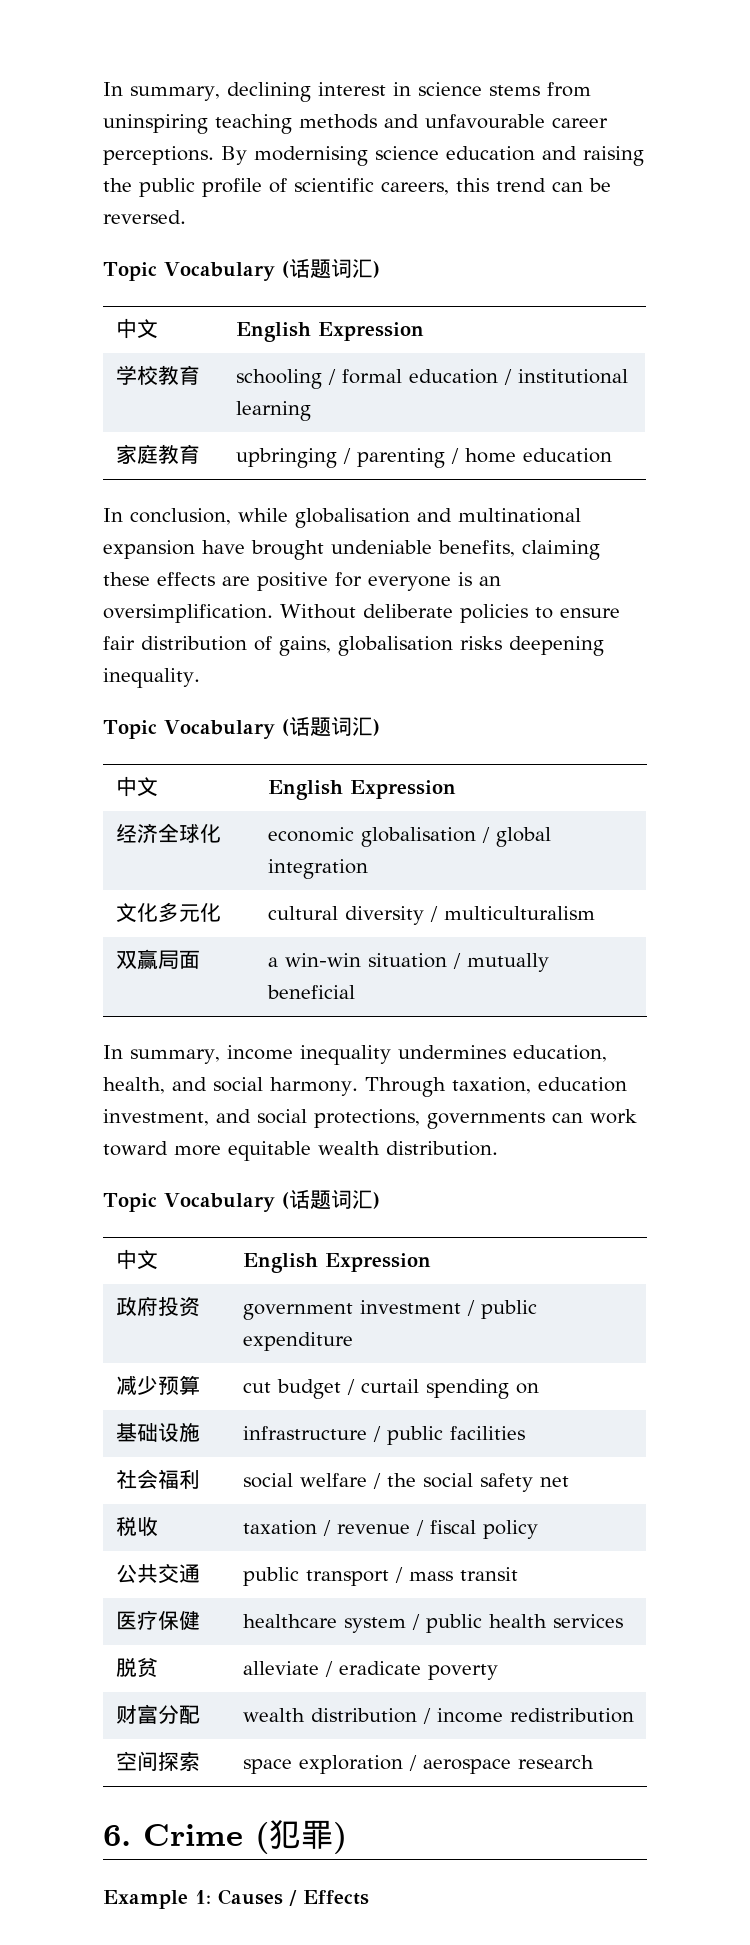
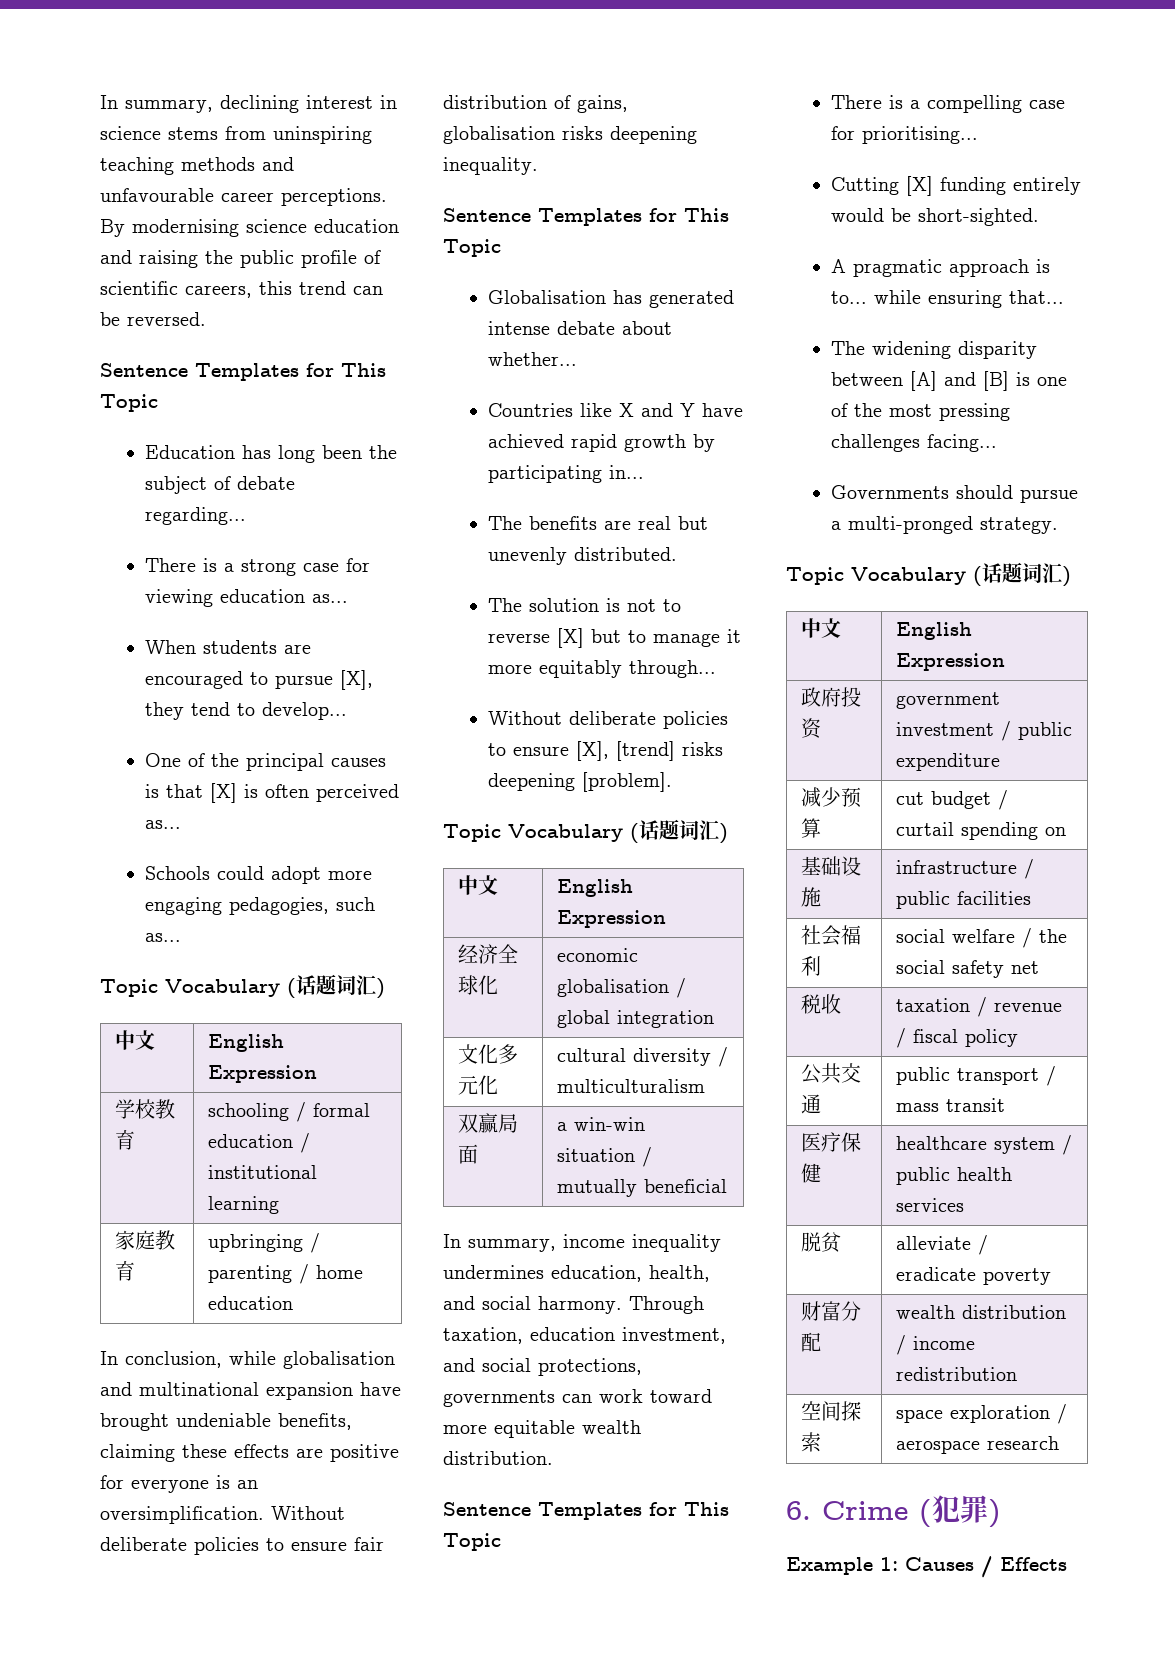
(186, 217) none -> [100,363,386,381] [100,394,158,412] [145,445,398,463] [145,476,296,494] [145,507,247,525] [145,558,371,576] [145,589,349,607] [145,640,312,654] [145,670,374,690] [145,702,348,720] [145,753,387,771] [145,783,400,803] [145,820,182,829] [145,866,373,884] [145,897,376,915] [145,933,182,942] // Sentence Templates for This Topic // Education has long been the subject of debate regarding... // There is a strong case for viewing education as... // When students are encouraged to pursue [X], they tend to develop... // One of the principal causes is that [X] is often perceived as... // Schools could adopt more engaging pedagogies, such as...
(200, 678) none -> [443,208,729,226] [443,239,501,257] [488,290,735,308] [488,321,673,335] [488,352,578,366] [488,403,744,417] [488,434,716,452] [488,465,645,483] [488,516,709,530] [488,547,678,565] [488,598,682,612] [488,628,742,648] [488,660,717,678] [488,711,729,729] [488,741,724,761] [488,772,673,792] // Sentence Templates for This Topic // Globalisation has generated intense debate about whether... // Countries like X and Y have achieved rapid growth by participating in... // The benefits are real but unevenly distributed. // The solution is not to reverse [X] but to manage it more equitably through... // Without deliberate policies to ensure [X], [trend] risks deepening [problem].
(498, 1148) none -> [443,1502,729,1520] [443,1533,501,1551] [831,95,1066,113] [831,126,979,144] [831,176,1082,196] [831,208,1040,226] [831,259,1051,277] [831,290,1065,308] [831,341,1038,359] [831,371,1068,391] [831,403,1011,421] [831,434,998,452] [831,485,1079,503] [831,516,1059,534] // Sentence Templates for This Topic // There is a compelling case for prioritising... // Cutting [X] funding entirely would be short-sighted. // A pragmatic approach is to... while ensuring that... // The widening disparity between [A] and [B] is one of the most pressing challenges facing... // Governments should pursue a multi-pronged strategy.

